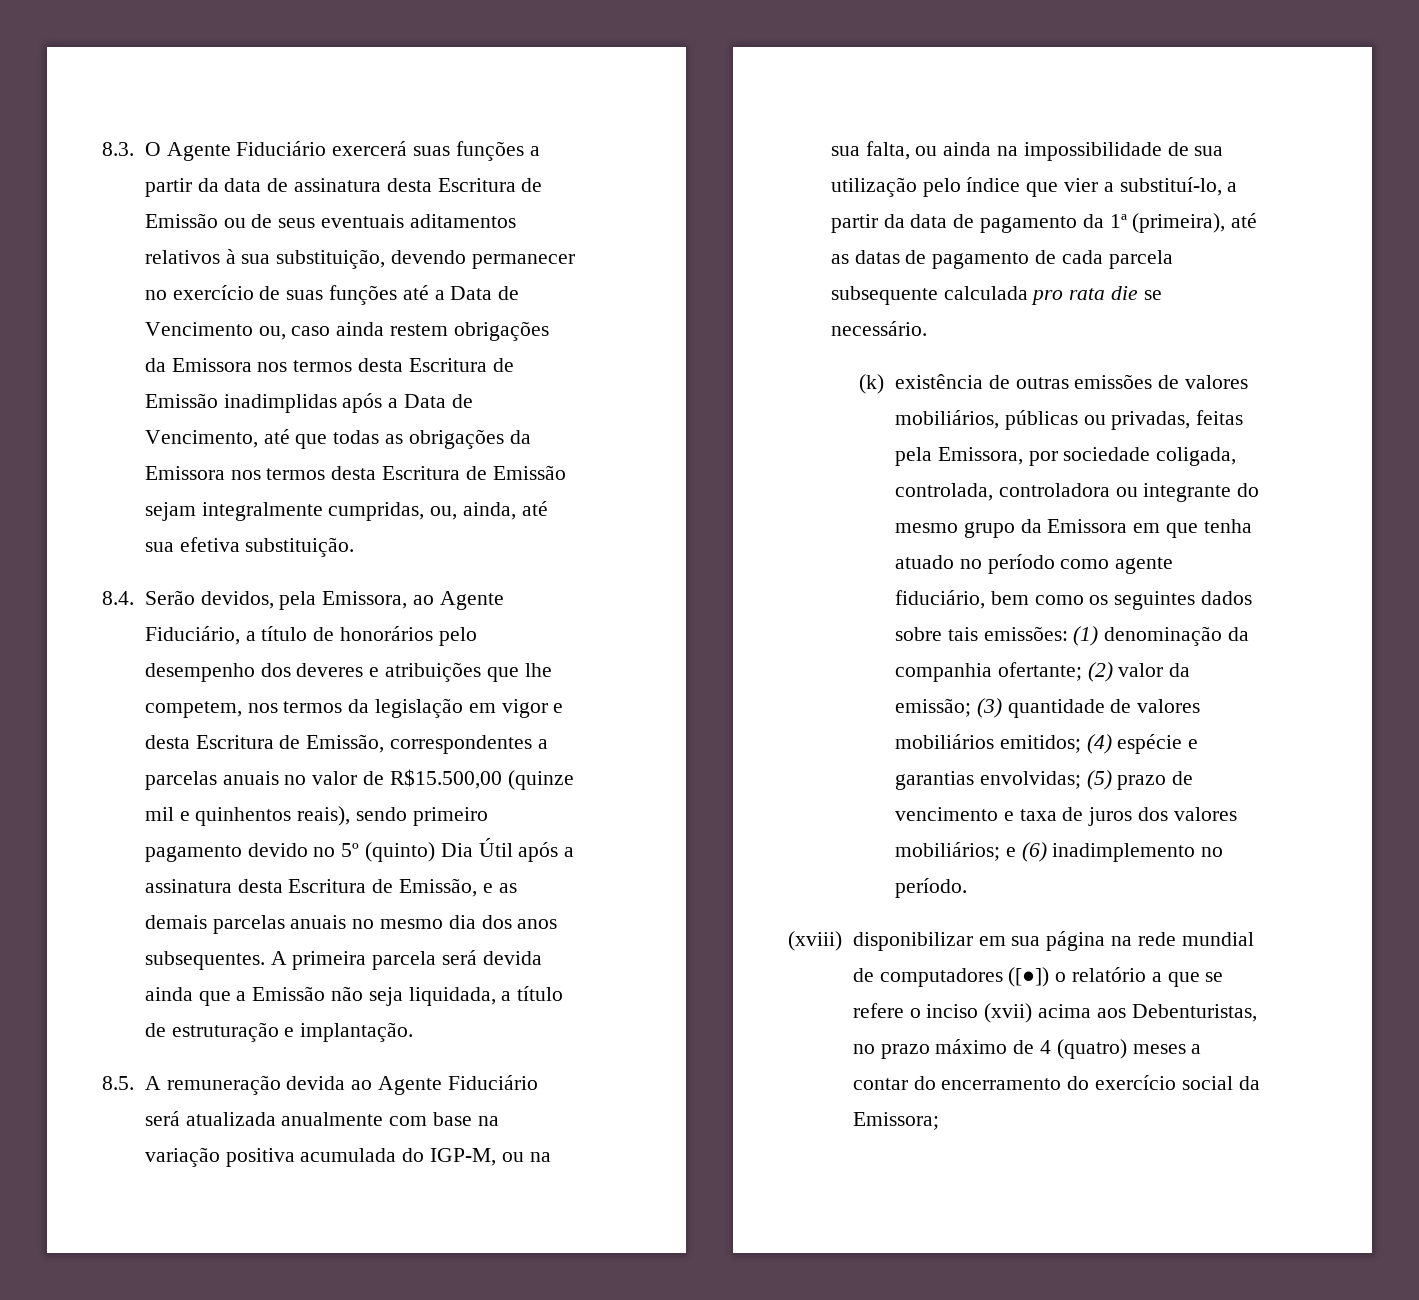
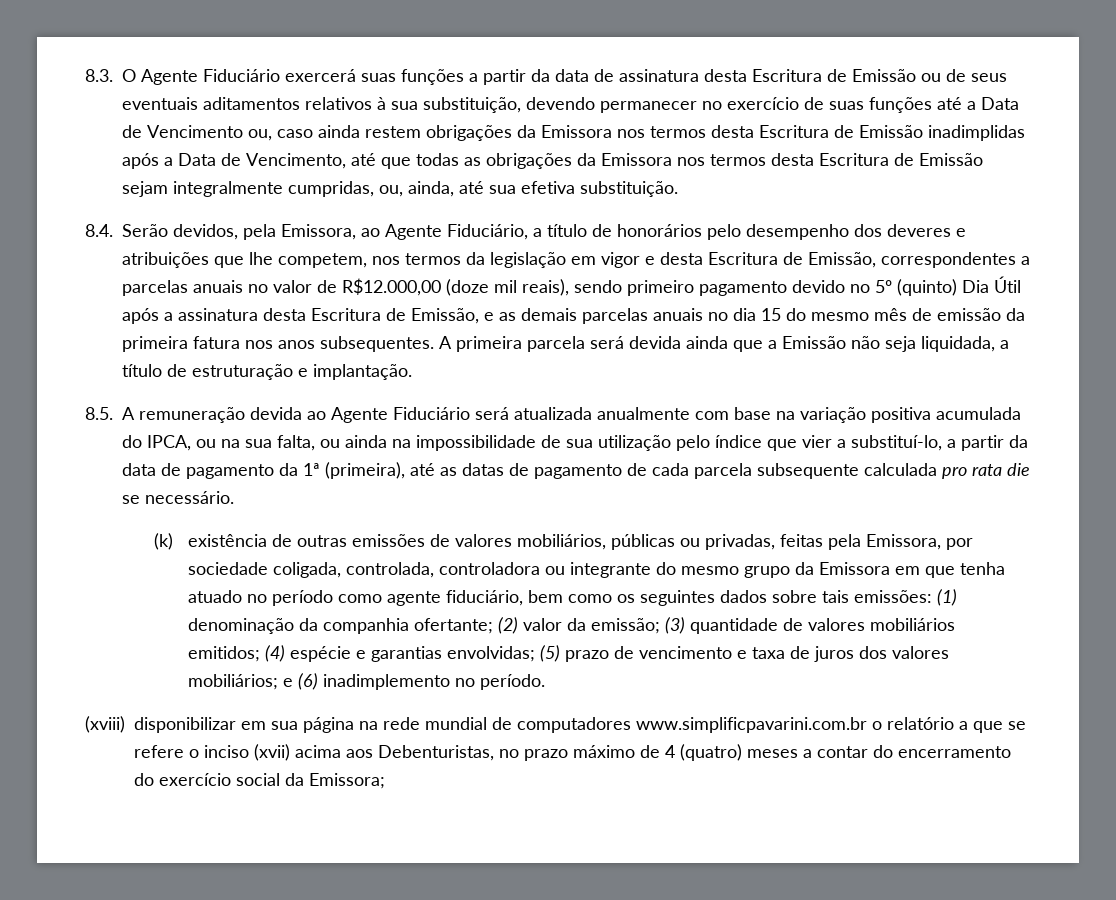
[389,769,574,790] [144,807,292,826] R$15.500,00 (quinze mil e quinhentos -> [342,278,517,296] R$12.000,00 (doze mil
[379,915,512,929] mesmo dia dos -> [733,308,1025,321] [122,336,273,352] dia 15 do mesmo mês de emissão da primeira fatura nos
[429,1148,496,1166] IGP-M, -> [147,435,191,451] IPCA,
[1008,967,1050,987] ([●]) -> [636,717,867,733] www.simplificpavarini.com.br

